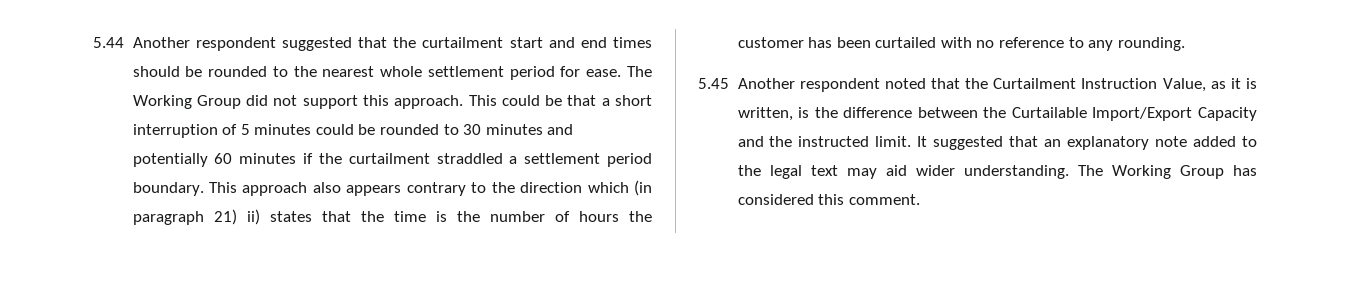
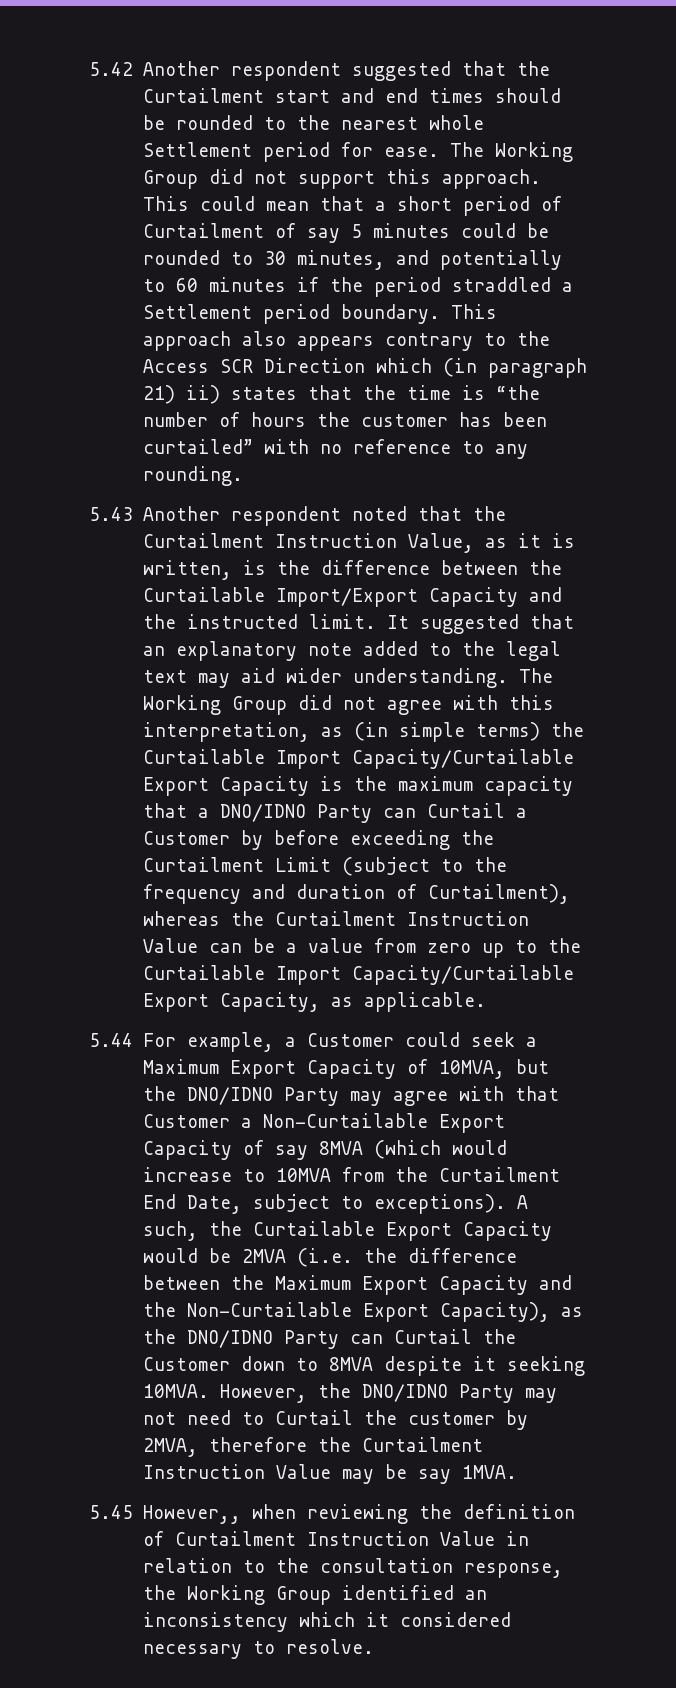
[93,37,124,48] 5.44 -> [89,62,133,76] 5.42
[422,37,504,48] curtailment -> [142,88,264,103] Curtailment
[427,66,504,77] settlement -> [142,142,252,157] Settlement
[545,95,563,106] be -> [265,201,309,211] mean
[132,124,238,138] interruption of -> [462,196,562,216] [142,223,340,243] period of Curtailment of say
[485,124,543,135] minutes -> [296,250,385,270] minutes,
(208, 160) none -> [142,279,165,292] to
[348,153,430,164] curtailment -> [373,277,441,297] period
[524,153,601,164] settlement -> [142,304,252,319] Settlement
[520,182,583,193] direction -> [142,358,365,373] Access SCR Direction
[456,211,480,222] the -> [495,385,540,400] “the
[875,37,937,48] curtailed -> [142,439,253,454] curtailed”
[698,78,729,89] 5.45 -> [89,507,133,521] 5.43
[1233,165,1257,176] [737,194,920,205] has considered this comment. -> [297,695,554,715] [142,722,584,742] [142,749,574,769] [142,776,573,796] [142,803,527,823] [142,830,494,850] [142,857,507,876] [142,884,570,904] [142,911,529,926] [142,938,581,958] [142,965,574,985] [142,992,486,1012] [89,1032,537,1052] [142,1059,549,1079] [142,1086,559,1106] [142,1113,505,1133] [142,1140,507,1160] [142,1167,560,1182] [142,1194,528,1214] [142,1221,552,1241] [142,1248,517,1267] [142,1275,572,1295] [142,1302,583,1322] [142,1329,516,1349] [142,1356,585,1376] [142,1383,557,1403] [142,1410,528,1430] [142,1437,483,1457] [142,1464,517,1484] [89,1504,575,1524] [142,1531,529,1546] [142,1558,563,1578] [142,1585,487,1605] [142,1612,511,1632] [142,1639,374,1659] did not agree with this interpretation, as (in simple terms) the Curtailable Import Capacity/Curtailable Export Capacity is the maximum capacity that a DNO/IDNO Party can Curtail a Customer by before exceeding the Curtailment Limit (subject to the frequency and duration of Curtailment), whereas the Curtailment Instruction Value can be a value from zero up to the Curtailable Import Capacity/Curtailable Export Capacity, as applicable. // 5.44 For example, a Customer could seek a Maximum Export Capacity of 10MVA, but the DNO/IDNO Party may agree with that Customer a Non-Curtailable Export Capacity of say 8MVA (which would increase to 10MVA from the Curtailment End Date, subject to exceptions). A such, the Curtailable Export Capacity would be 2MVA (i.e. the difference between the Maximum Export Capacity and the Non-Curtailable Export Capacity), as the DNO/IDNO Party can Curtail the Customer down to 8MVA despite it seeking 10MVA. However, the DNO/IDNO Party may not need to Curtail the customer by 2MVA, therefore the Curtailment Instruction Value may be say 1MVA. // 5.45 However,, when reviewing the definition of Curtailment Instruction Value in relation to the consultation response, the Working Group identified an inconsistency which it considered necessary to resolve.

